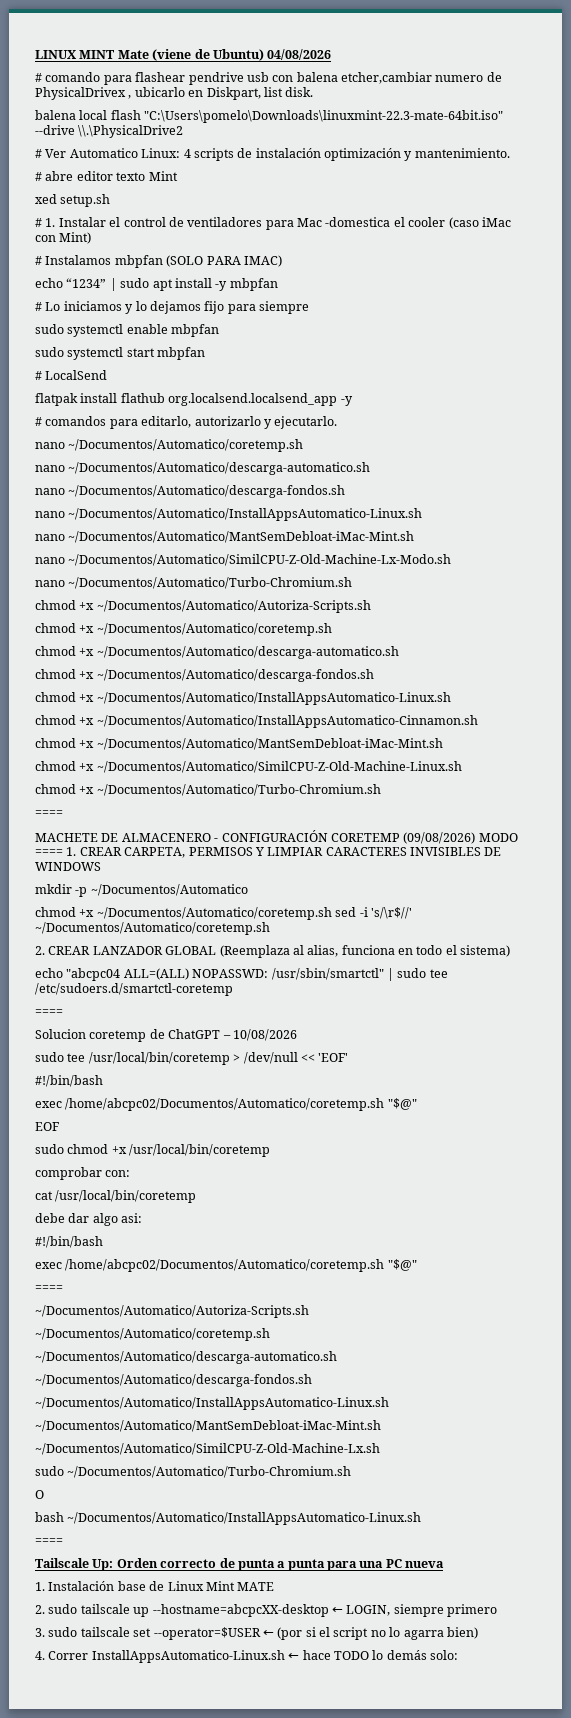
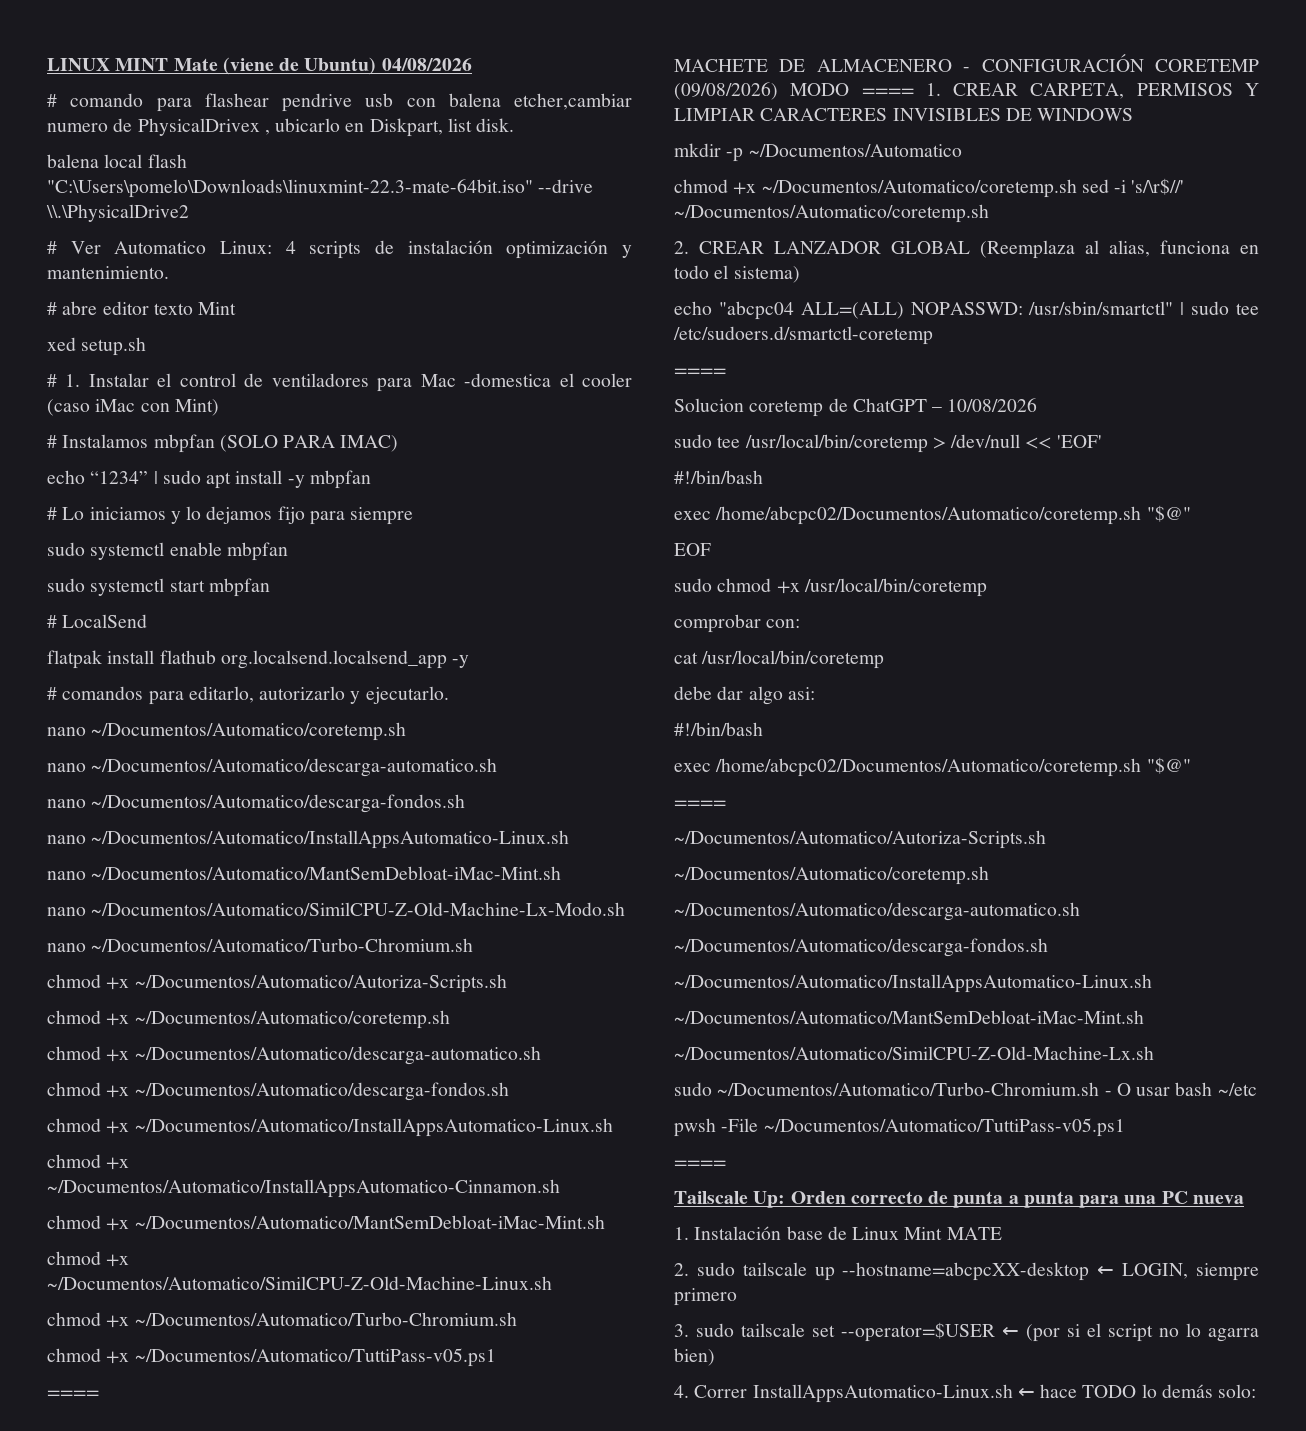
(381, 790) none -> [47,1348,496,1367] // chmod +x ~/Documentos/Automatico/TuttiPass-v05.ps1
[35,1490,44,1499] [35,1512,422,1525] // O // bash ~/Documentos/Automatico/InstallAppsAutomatico-Linux.sh -> [1104,1082,1257,1096] [674,1118,1125,1137] - O usar bash ~/etc // pwsh -File ~/Documentos/Automatico/TuttiPass-v05.ps1

